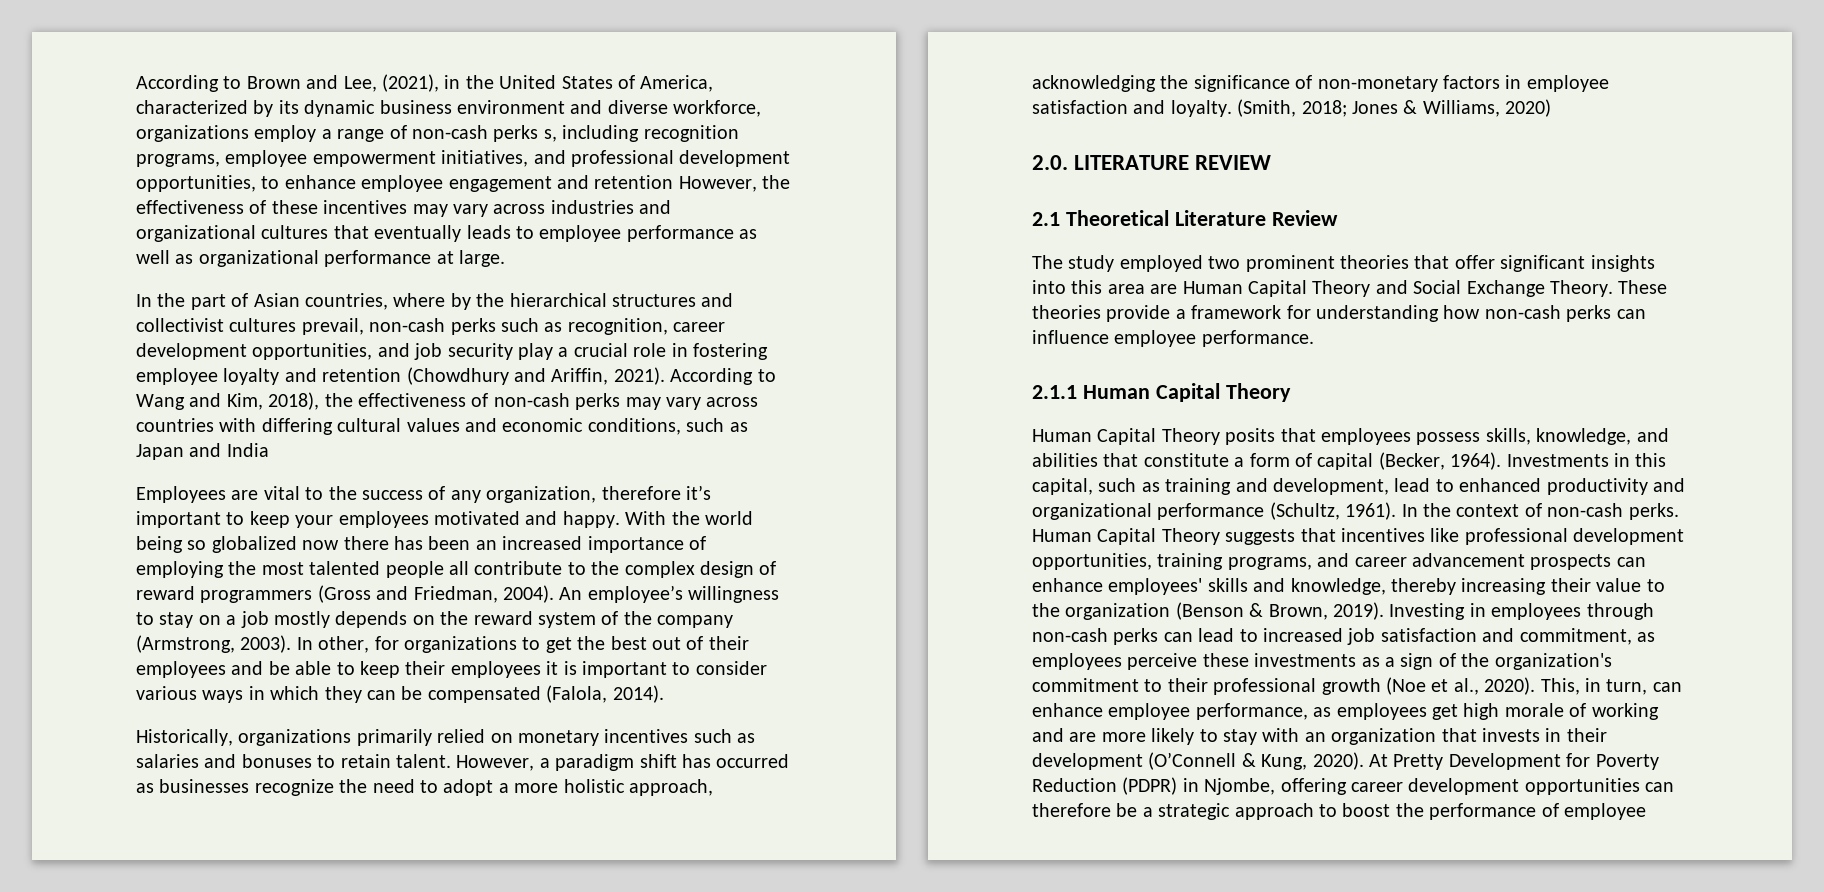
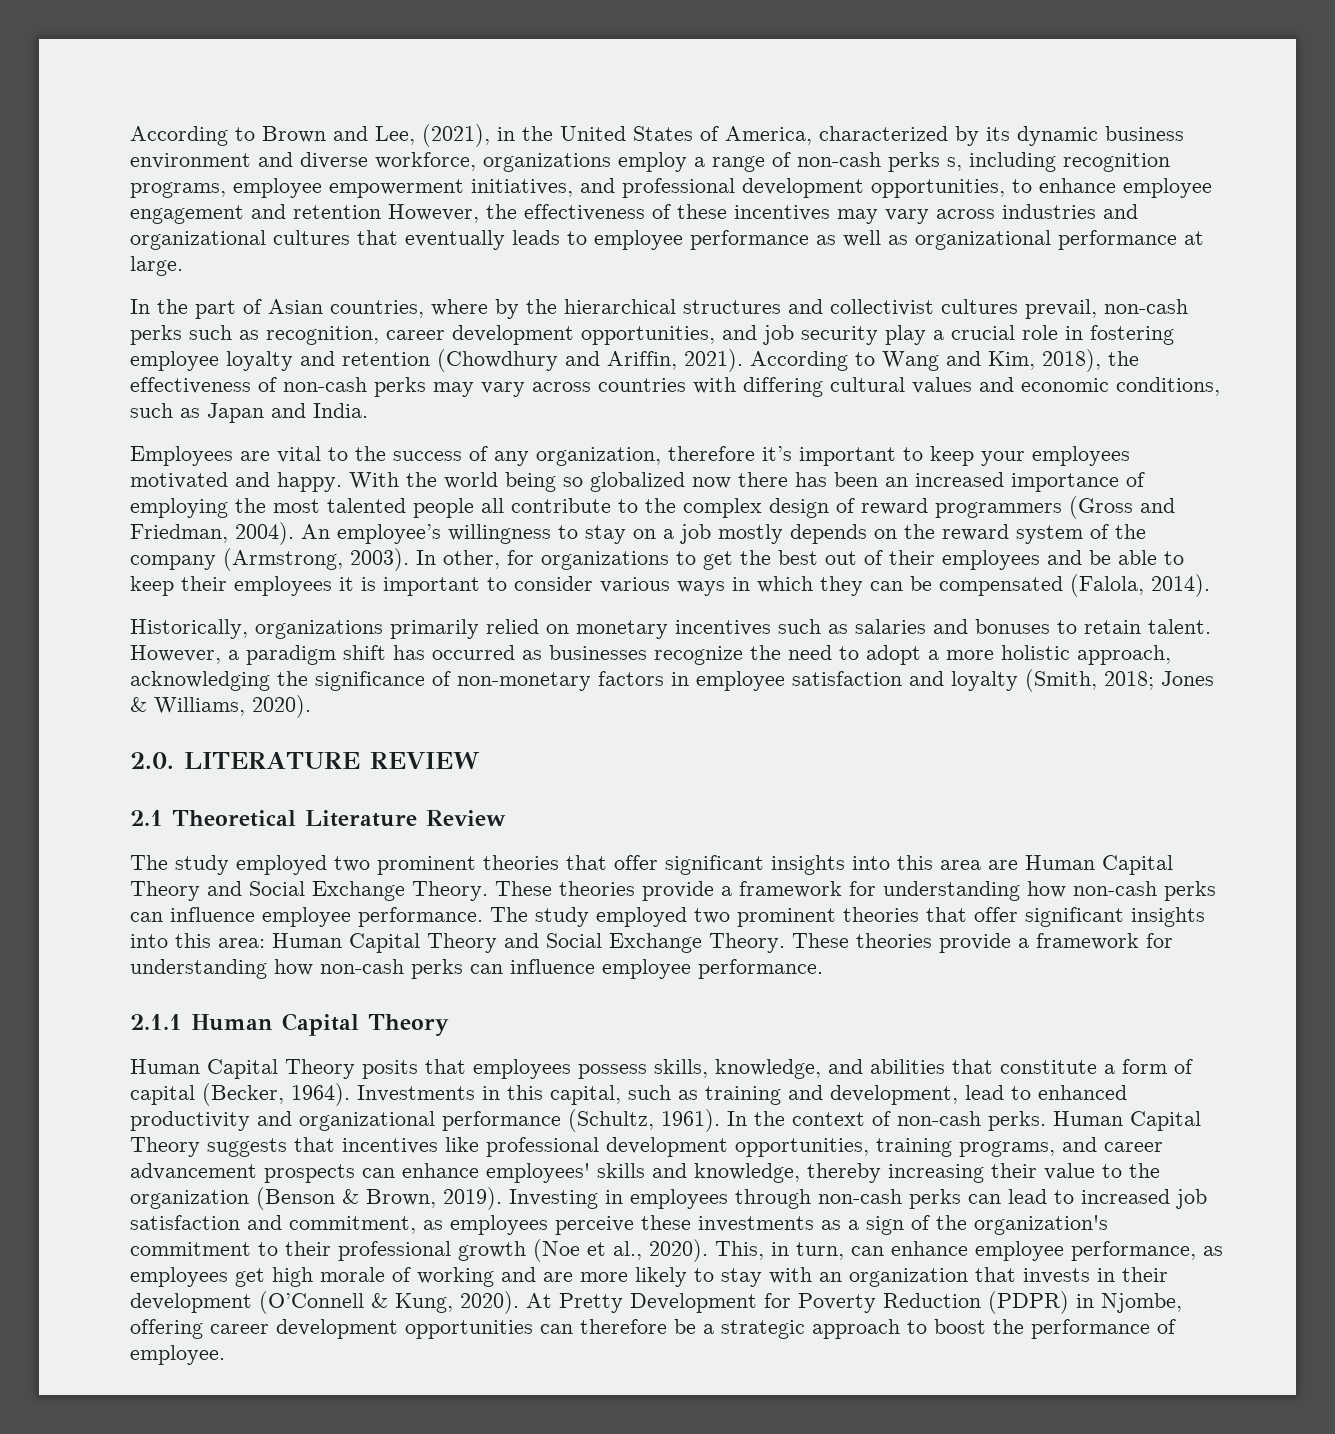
[226,443,269,457] India -> [313,403,368,418] India.
[1170,100,1232,117] loyalty. -> [951,671,1018,691] loyalty
[1505,99,1552,117] 2020) -> [252,695,311,718] 2020).
(1314, 338) none -> [490,907,1205,927] [130,933,1173,953] [130,959,823,979] The study employed two prominent theories that offer significant insights into this area: Human Capital Theory and Social Exchange Theory. These theories provide a framework for understanding how non-cash perks can influence employee performance.
[1564,803,1646,820] employee -> [130,1345,225,1365] employee.

